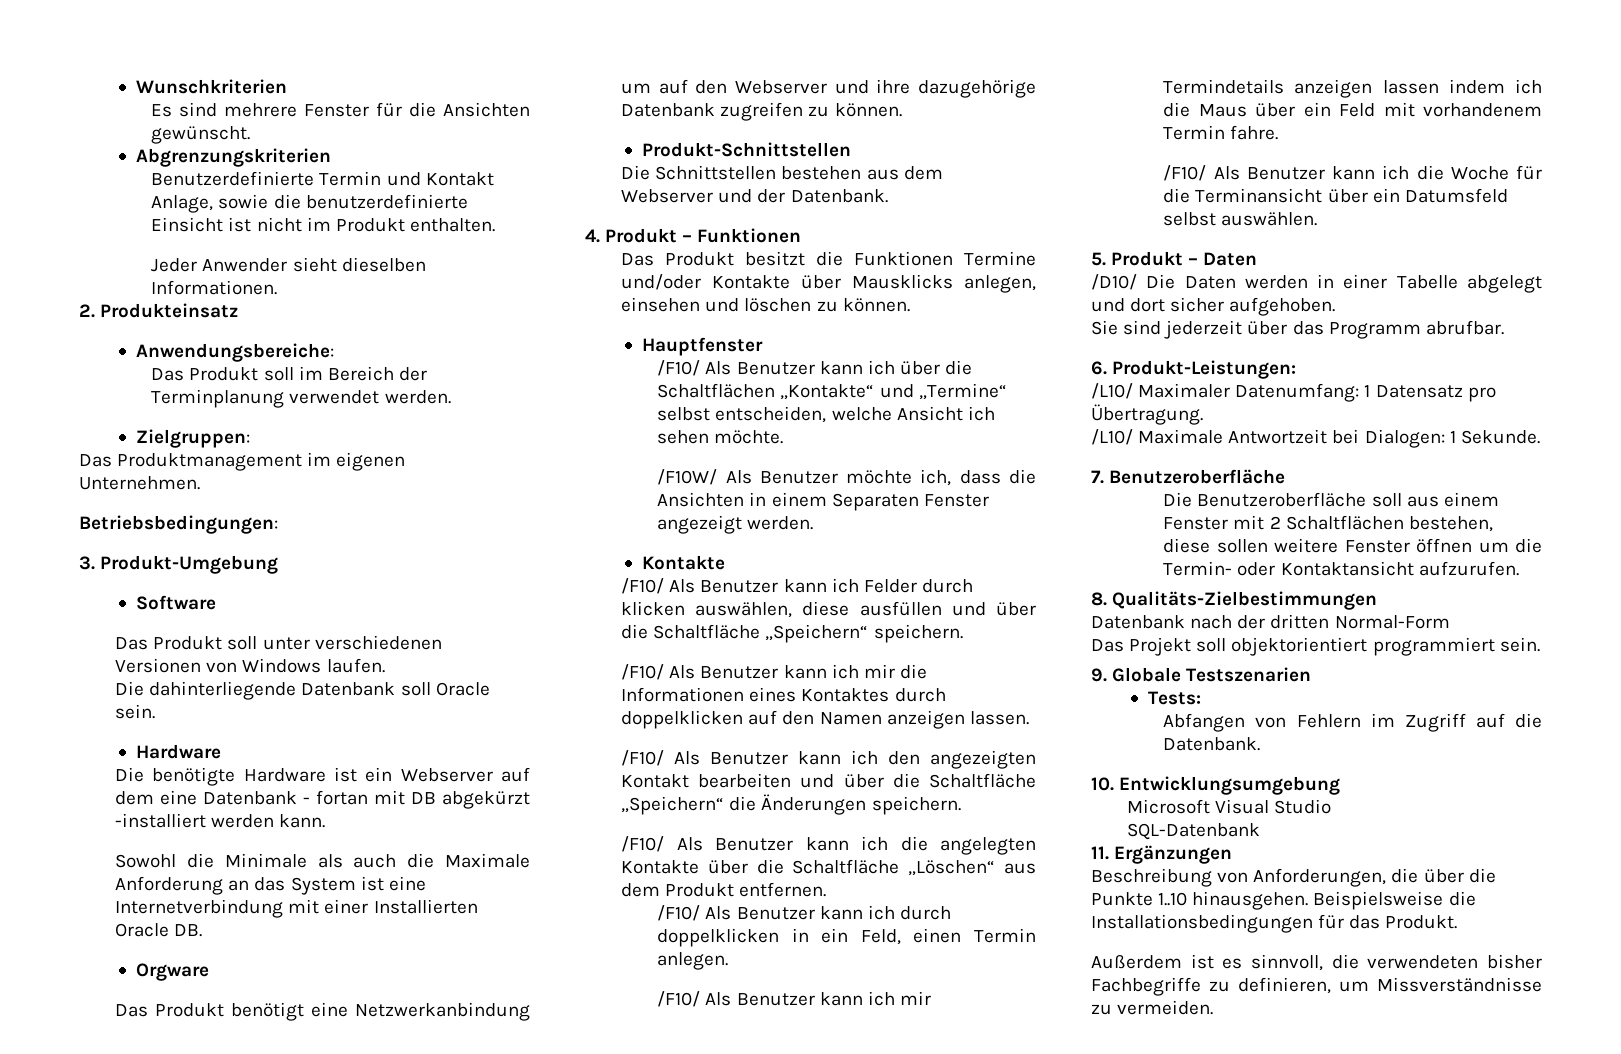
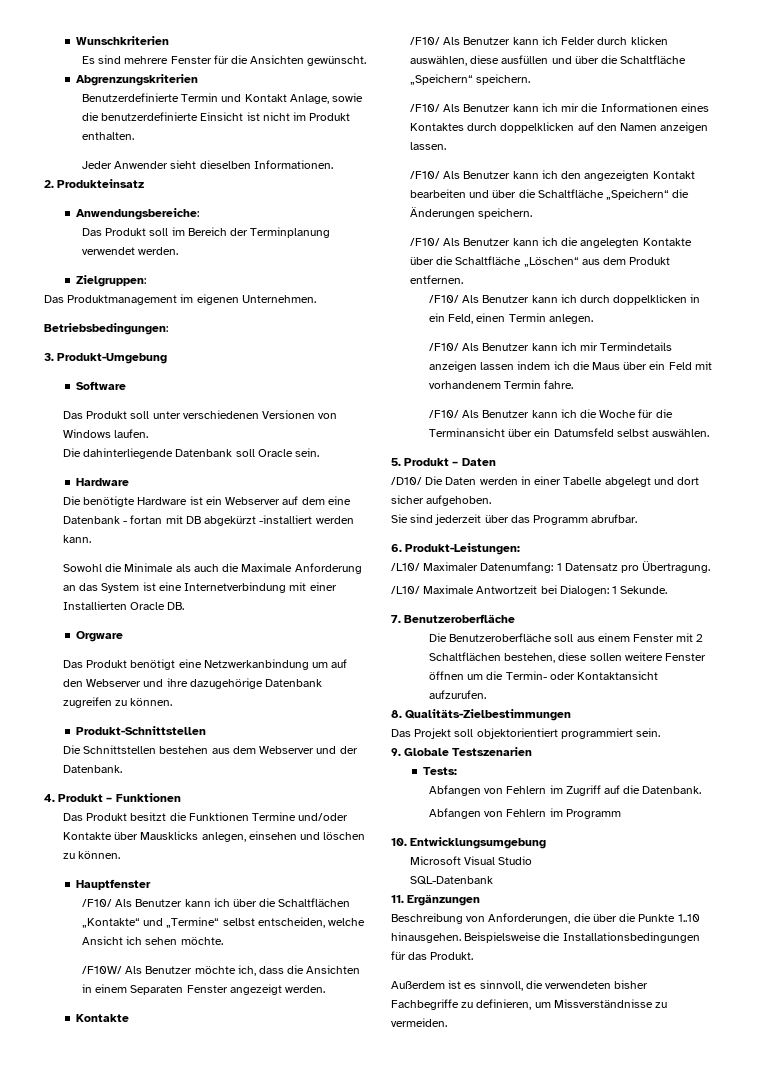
[1091,614,1450,629] // Datenbank nach der dritten Normal-Form -> (572, 715) none
(1261, 744) none -> [428,808,621,819] // Abfangen von Fehlern im Programm

